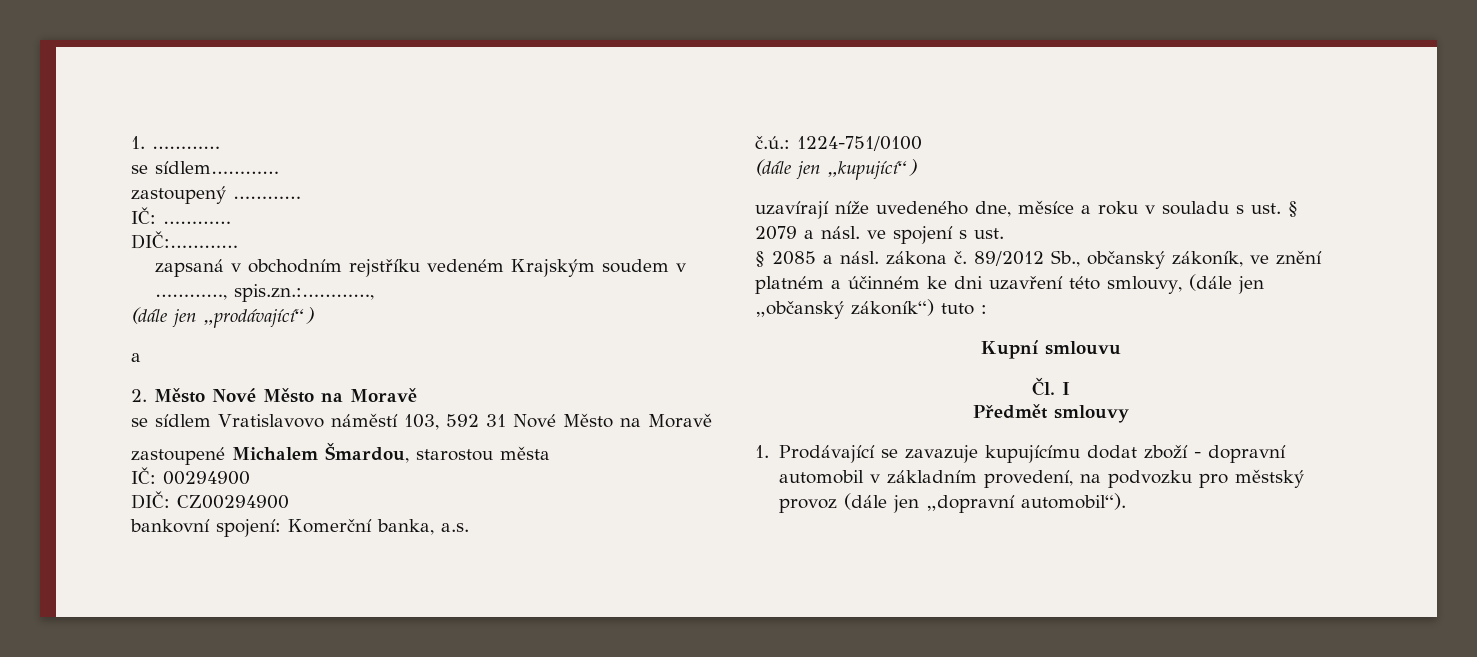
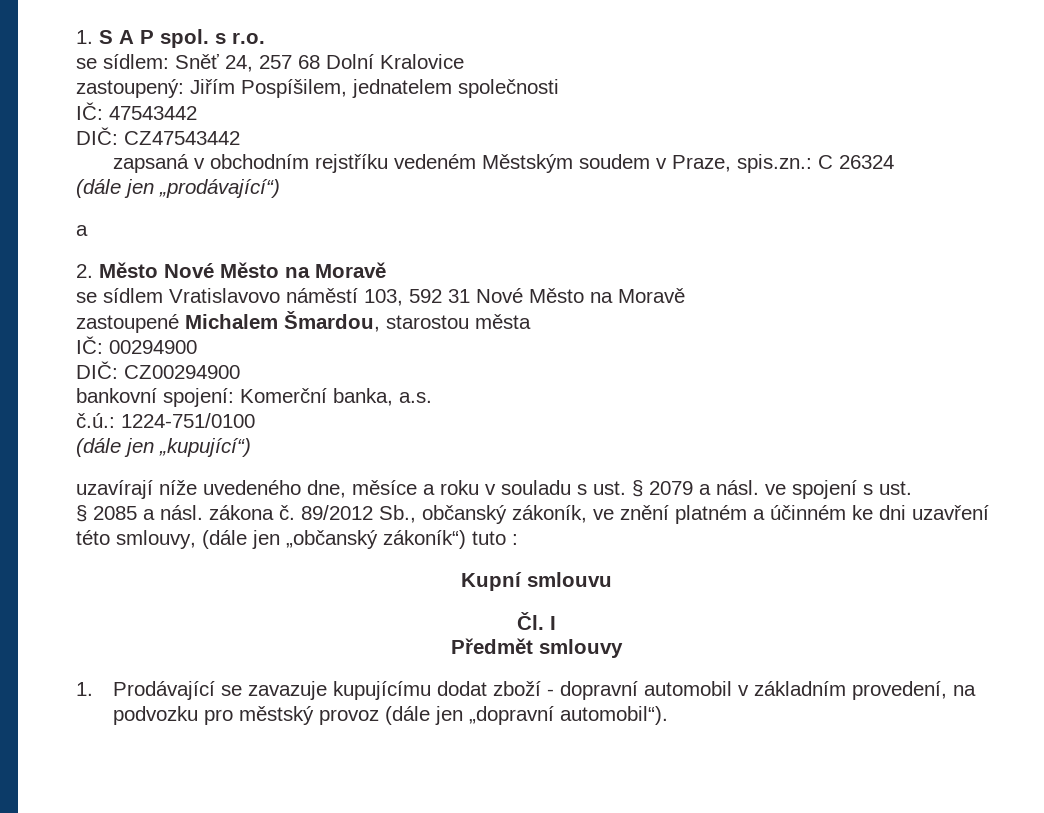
[131,136,220,149] [131,161,279,174] [131,186,301,204] [131,207,231,224] [131,231,238,249] 1. ………… // se sídlem………… // zastoupený ………… // IČ: ………… // DIČ:………… -> [76,29,265,48] [76,54,464,72] [76,79,559,98] [76,102,197,120] [76,127,240,145] 1. S A P spol. s r.o. // se sídlem: Sněť 24, 257 68 Dolní Kralovice // zastoupený: Jiřím Pospíšilem, jednatelem společnosti // IČ: 47543442 // DIČ: CZ47543442
[510,259,595,277] Krajským -> [481,154,573,173] Městským
[154,284,374,302] …………, spis.zn.:…………, -> [671,154,894,173] Praze, spis.zn.: C 26324

